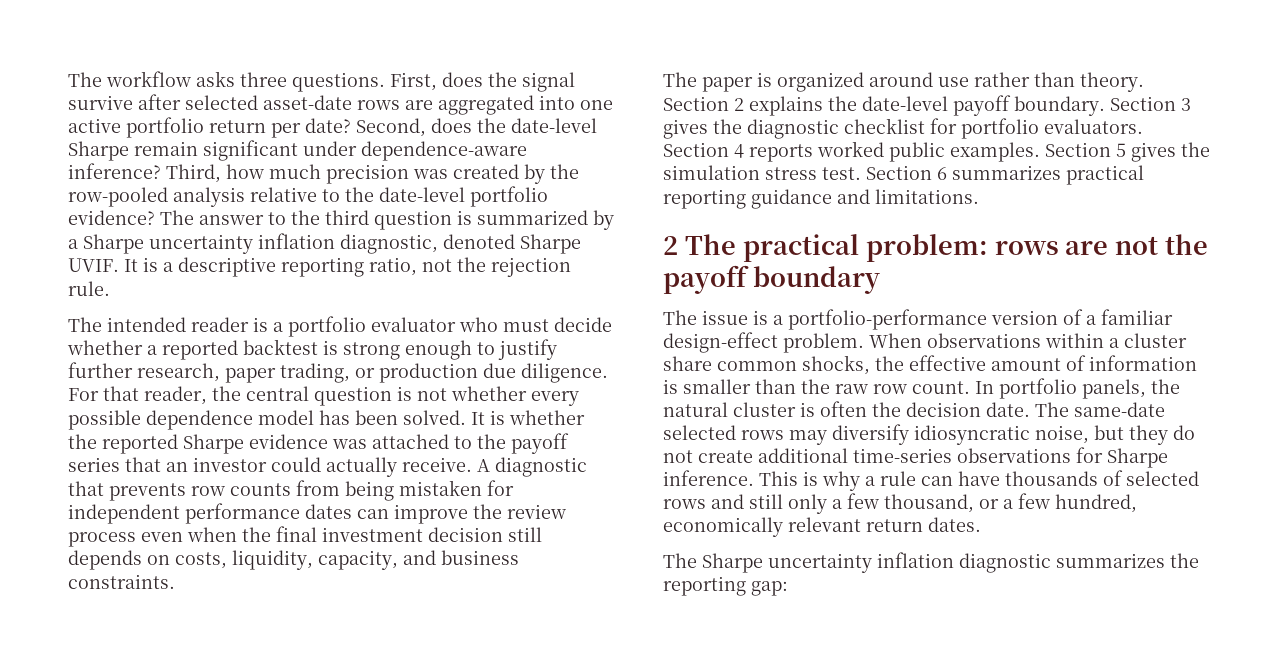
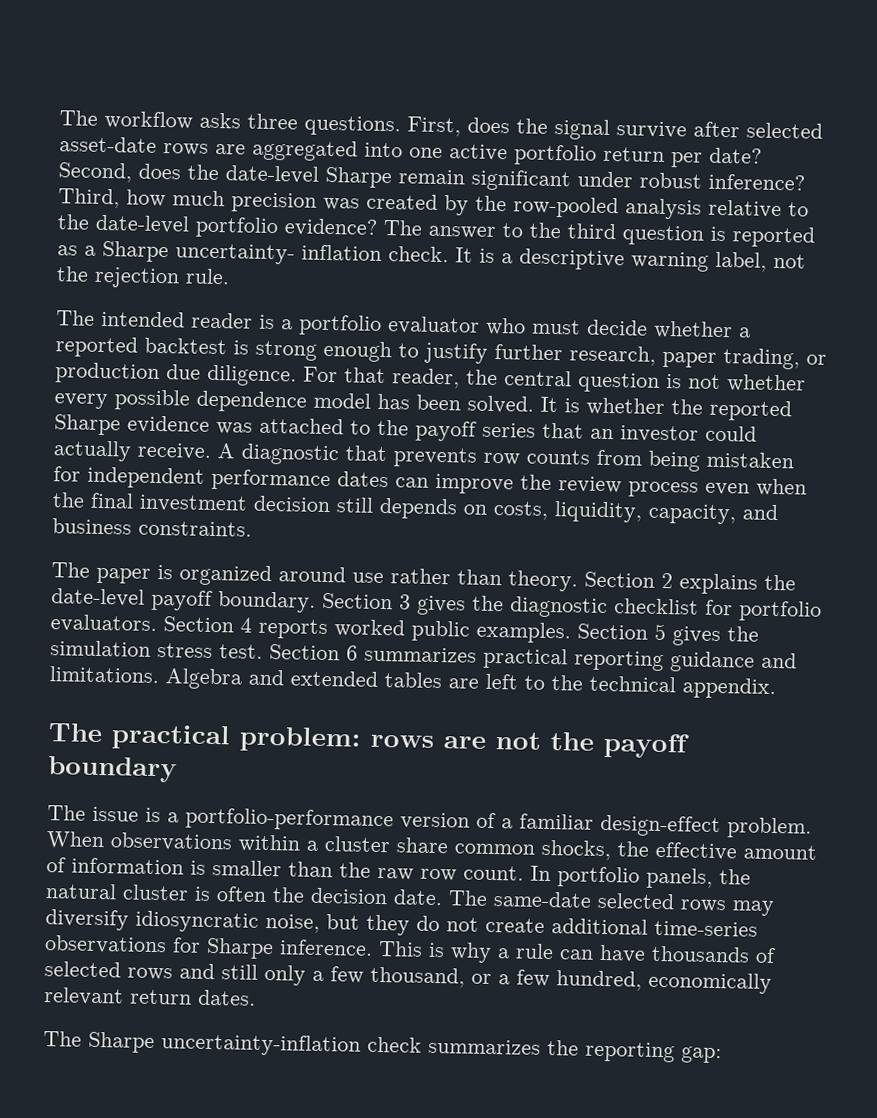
[361,141,527,161] dependence-aware -> [639,172,702,189] robust
[477,210,614,230] [68,233,581,254] [68,258,119,272] summarized by a Sharpe uncertainty inflation diagnostic, denoted Sharpe UVIF. -> [732,226,815,248] [57,240,449,265] reported as a Sharpe uncertainty- inflation check.
[281,257,417,277] reporting ratio, -> [631,251,767,272] warning label,
[663,236,678,255] // 2 -> [165,668,776,700] Algebra and extended tables are left to the technical appendix. //
[768,552,1051,573] uncertainty inflation diagnostic -> [161,1033,422,1057] uncertainty-inflation check

